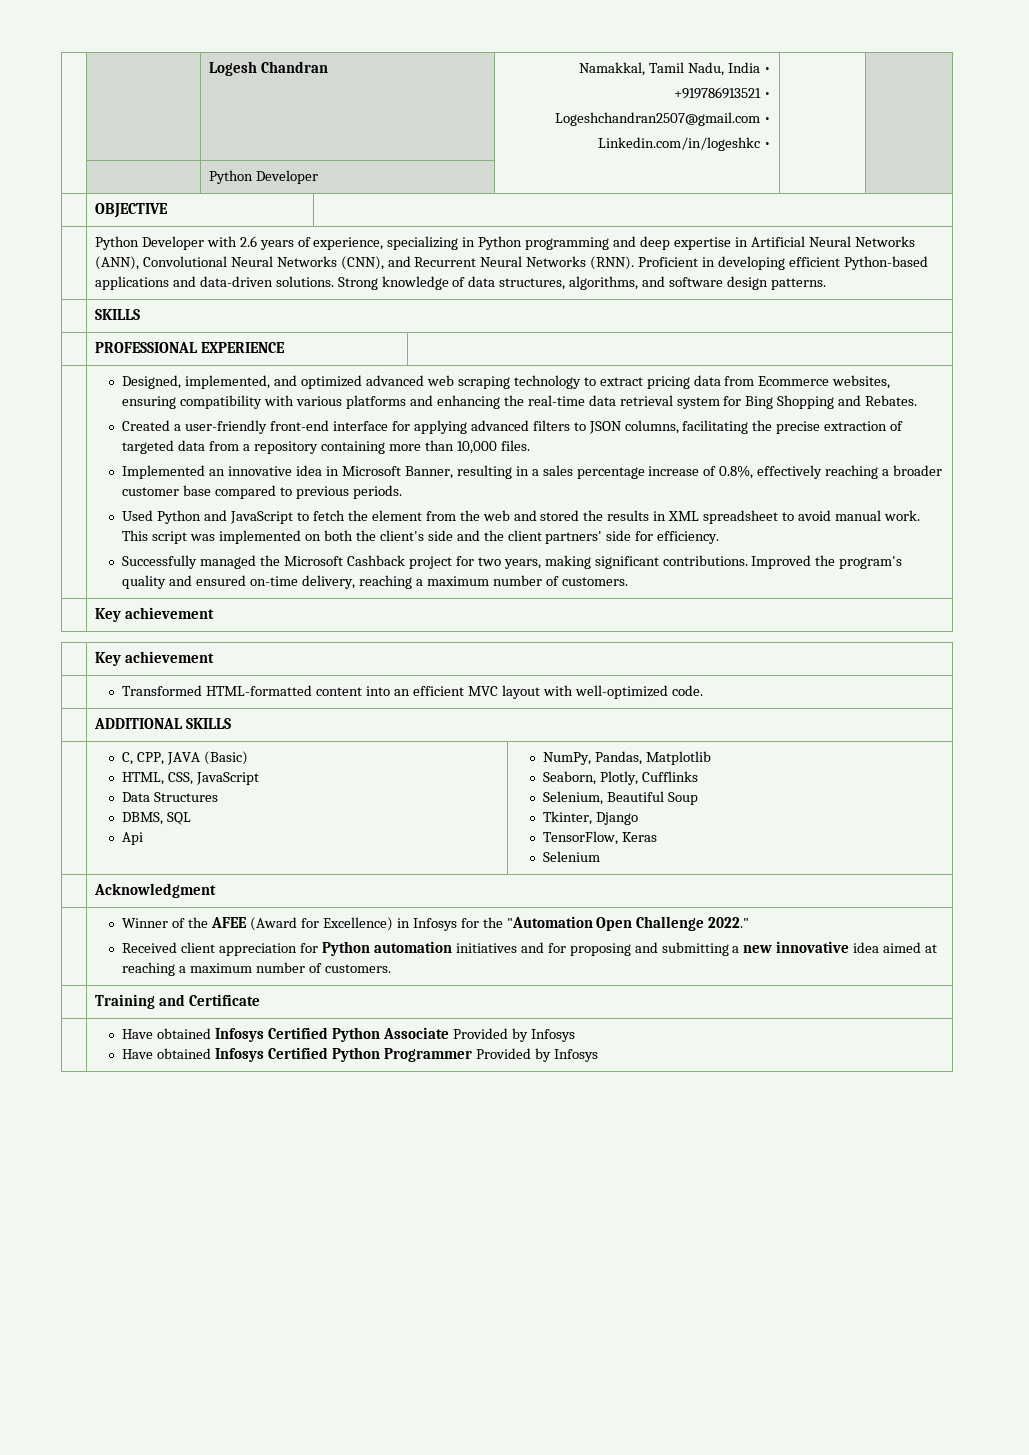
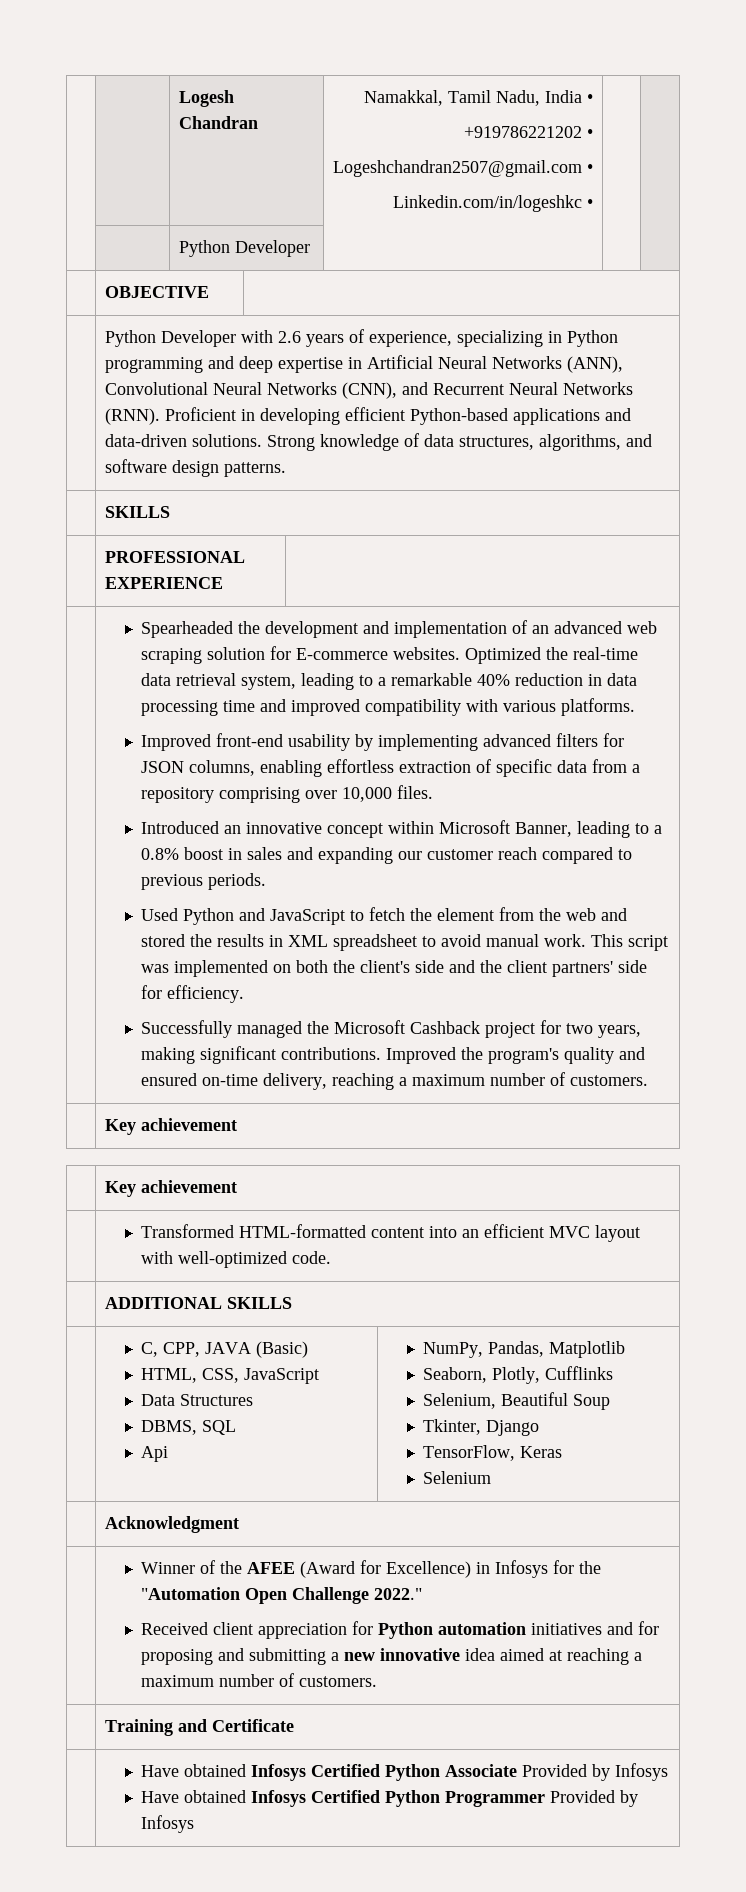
[674,87,762,99] +919786913521 -> [464,126,583,138] +919786221202
[122,375,891,389] [122,395,918,409] [122,420,467,434] Designed, implemented, and optimized advanced web scraping technology to extract pricing data from Ecommerce websites, ensuring compatibility with various platforms and enhancing the real-time data retrieval system for Bing Shopping and Rebates. // Created a user-friendly front-end interface for applying -> [140,620,657,638] [140,646,638,664] [140,673,637,690] [140,698,635,716] [140,733,478,751] Spearheaded the development and implementation of an advanced web scraping solution for E-commerce websites. Optimized the real-time data retrieval system, leading to a remarkable 40% reduction in data processing time and improved compatibility with various platforms. // Improved front-end usability by implementing
[573,422,586,431] to -> [602,733,624,747] for
[682,420,821,434] facilitating the precise -> [259,759,394,777] enabling effortless
[122,440,175,454] targeted -> [495,759,552,777] specific
[321,440,454,454] containing more than -> [218,787,337,803] comprising over
[122,465,206,479] Implemented -> [140,821,219,834] Introduced
[296,465,942,479] [122,485,212,496] idea in Microsoft Banner, resulting in a sales percentage increase of 0.8%, effectively reaching a broader customer base -> [326,820,662,838] [140,847,537,864] concept within Microsoft Banner, leading to a 0.8% boost in sales and expanding our customer reach

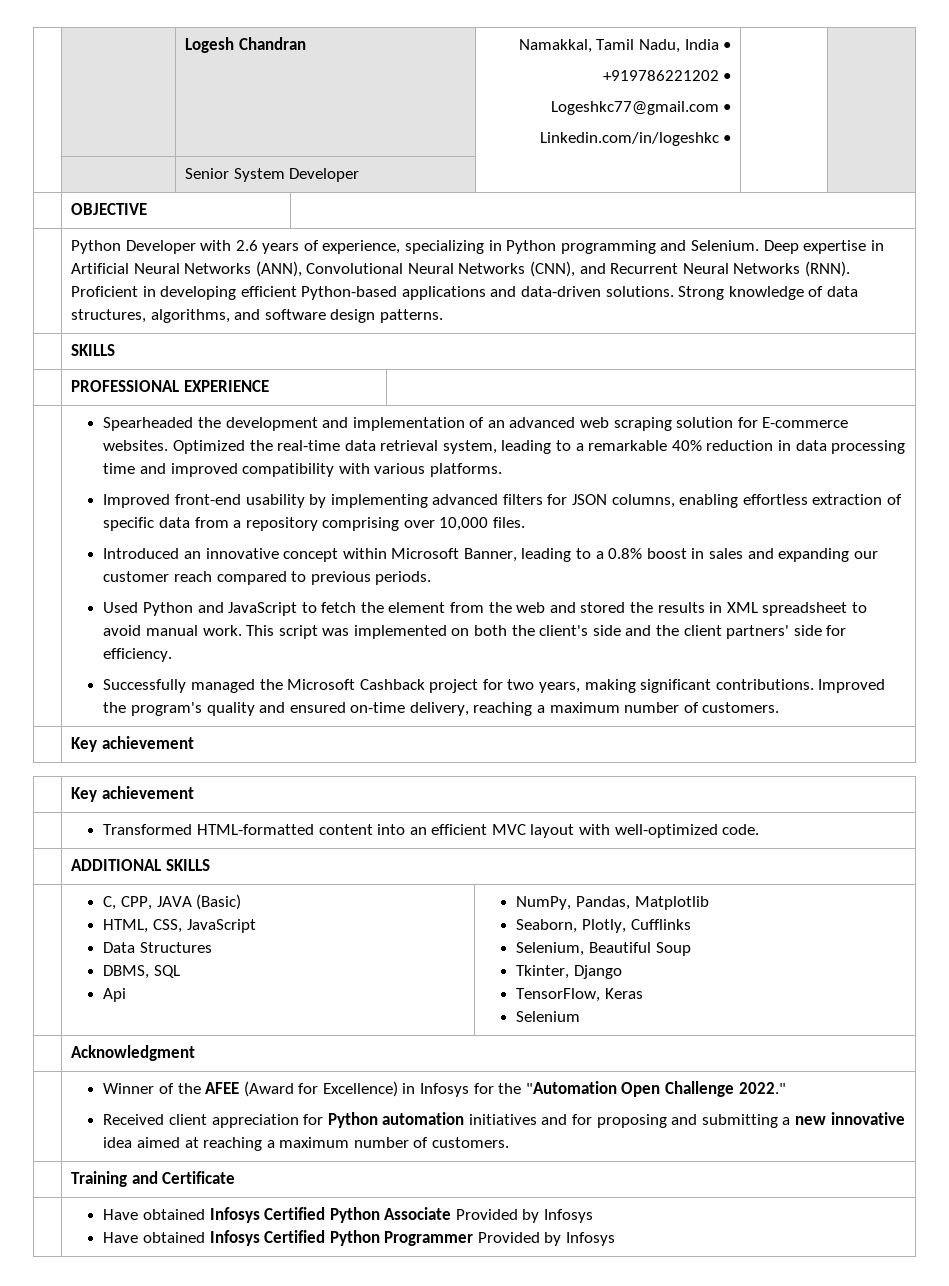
[333,160,583,177] Logeshchandran2507@gmail.com -> [550,101,719,115] Logeshkc77@gmail.com
[178,240,230,257] Python -> [184,168,285,182] Senior System
[238,356,273,373] deep -> [690,240,799,254] Selenium. Deep

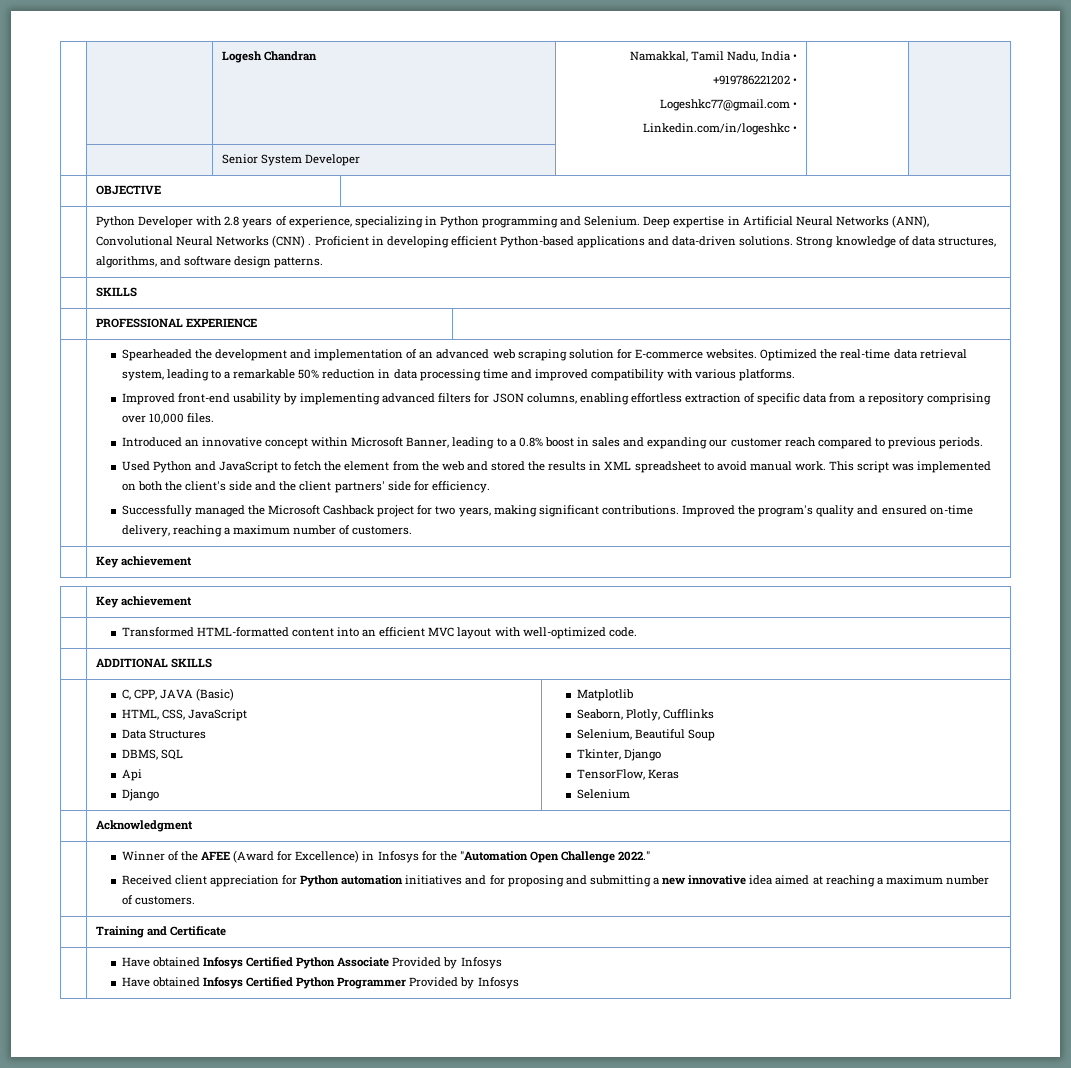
[235,240,258,251] 2.6 -> [224,216,240,226] 2.8
[530,261,850,277] (CNN), and Recurrent Neural Networks (RNN). -> [272,235,312,248] (CNN) .
[671,440,702,451] 40% -> [298,369,320,379] 50%
[516,896,630,910] | NumPy, Pandas, -> [121,789,159,801] // Django |

